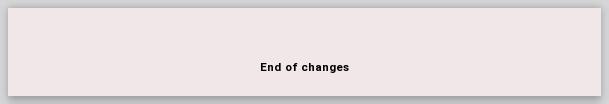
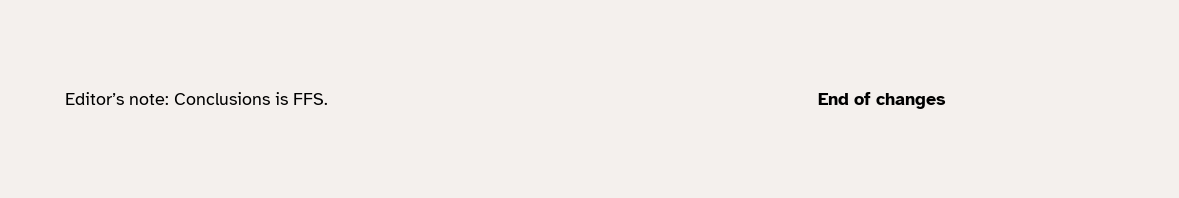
(260, 67) none -> [65,92,329,105] Editor’s note: Conclusions is FFS. //

